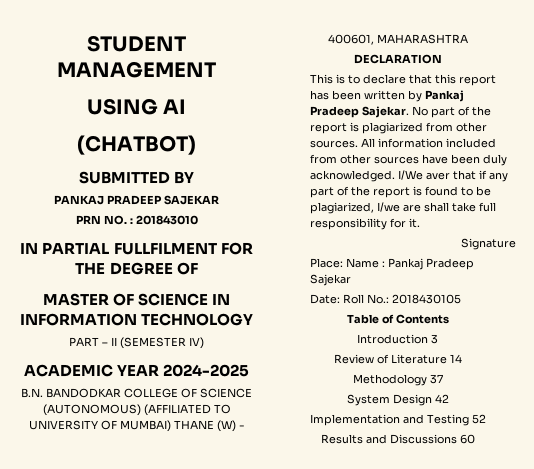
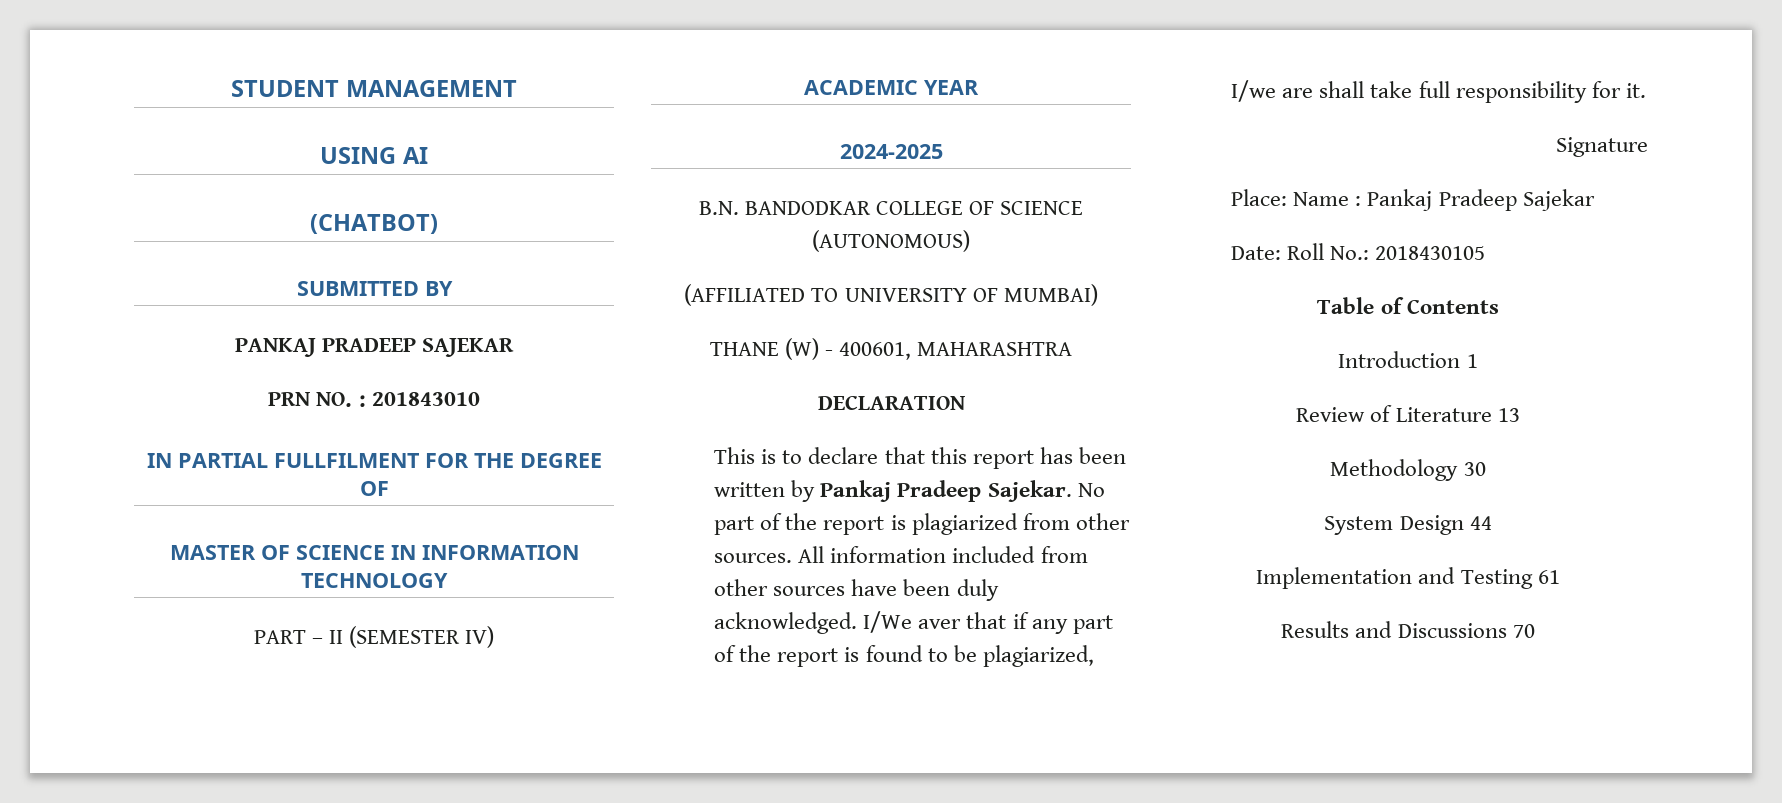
(159, 370) none -> (979, 87) //
(141, 410) none -> (970, 241) //
(171, 426) none -> (1098, 295) //
[431,334,438,344] 3 -> [1466,354,1478,368] 1
[449,354,462,363] 14 -> [1497,408,1520,422] 13
[429,374,443,384] 37 -> [1463,462,1486,476] 30
[434,394,449,403] 42 -> [1469,516,1492,530] 44
[471,414,486,424] 52 -> [1537,570,1560,584] 61
[459,434,475,444] 60 -> [1512,624,1535,638] 70

